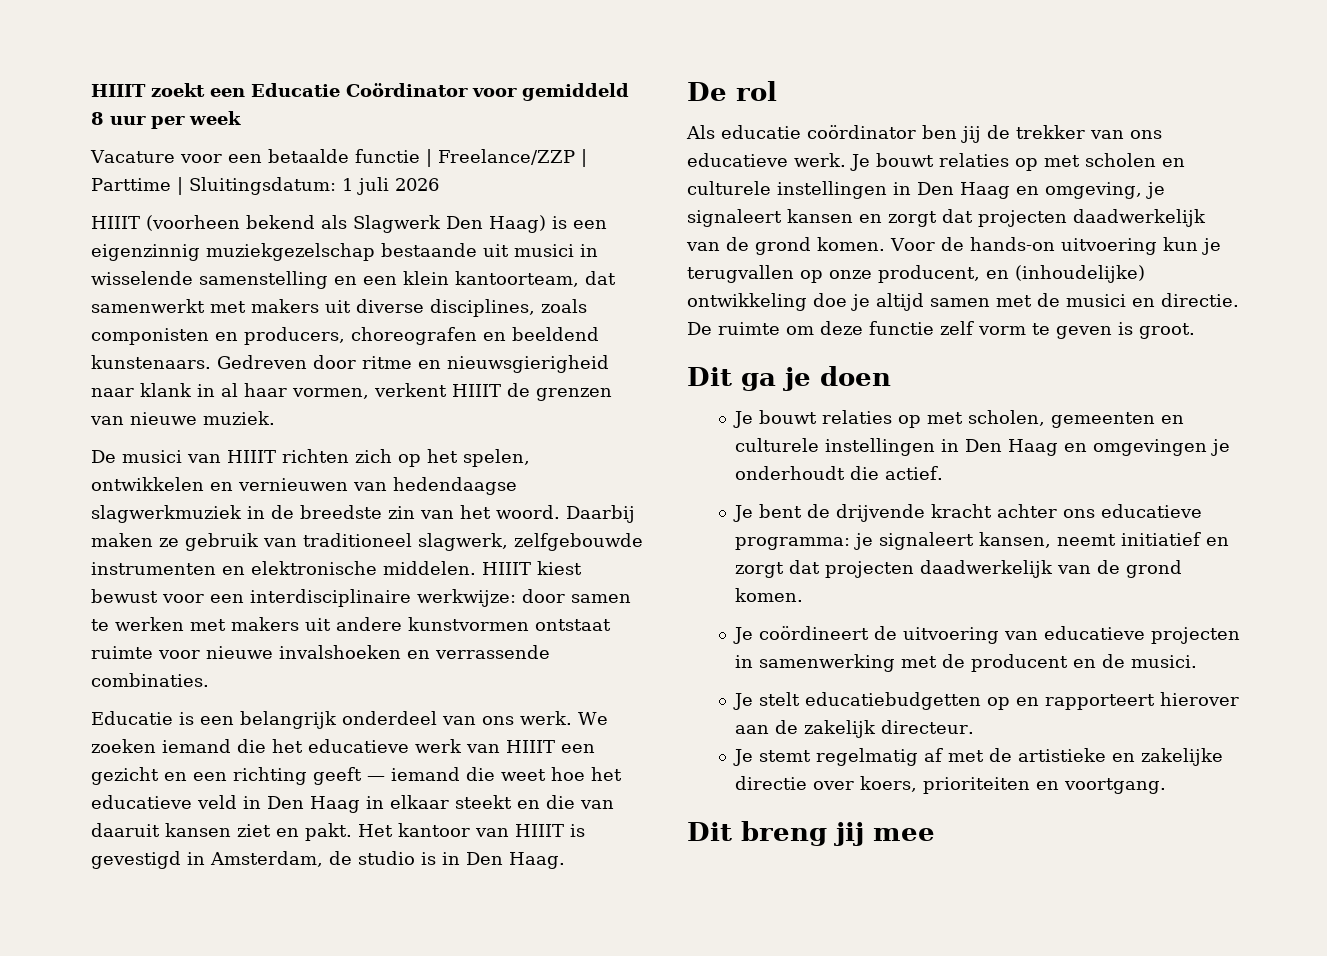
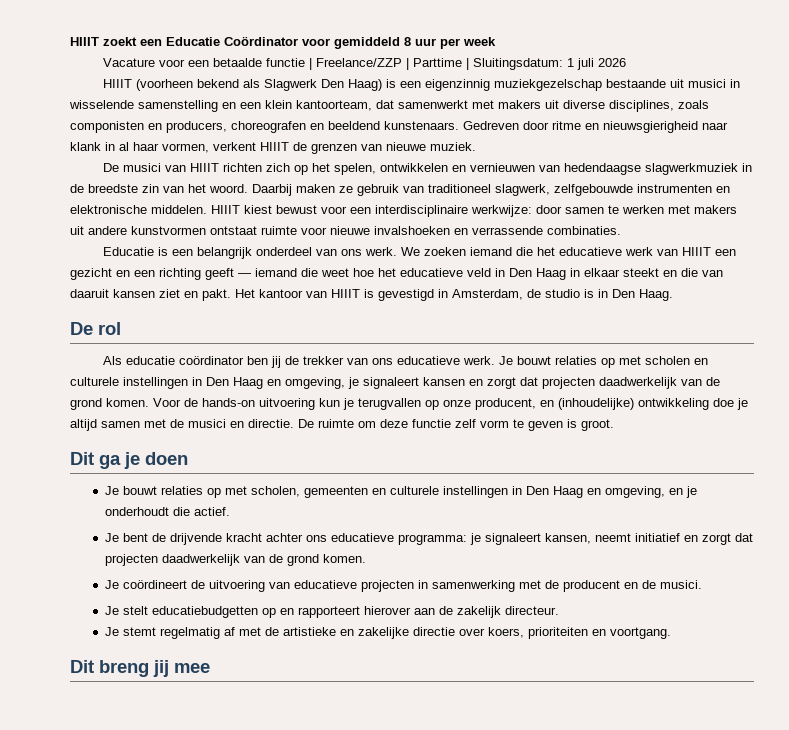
[1092,439,1207,456] omgevingen -> [605,486,684,498] omgeving, en

